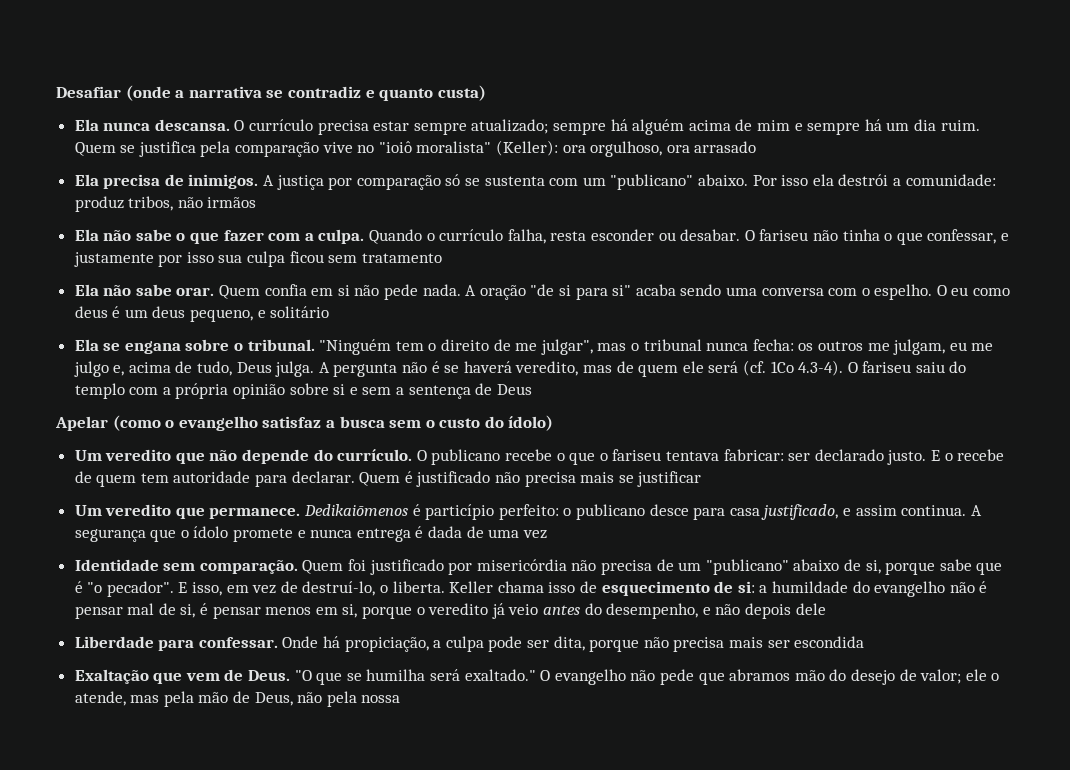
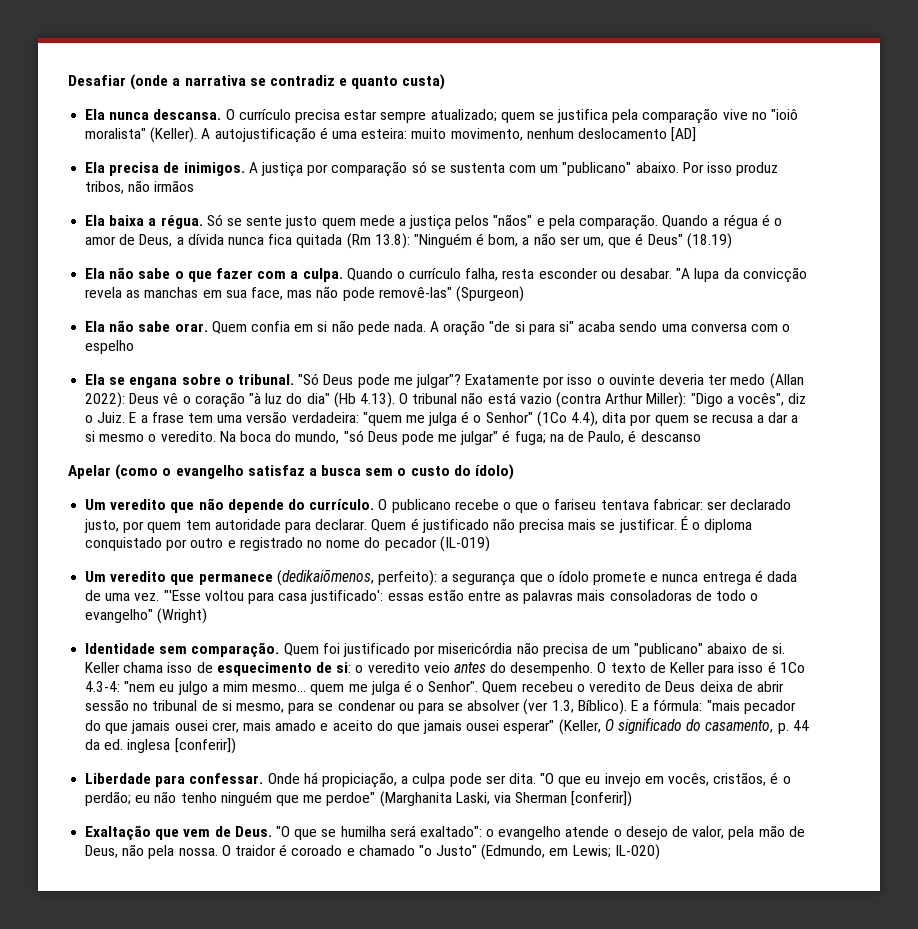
[553,119,980,135] [74,142,116,156] sempre há alguém acima de mim e sempre há um dia ruim. Quem -> [500,112,535,123] quem
[496,140,757,157] (Keller): ora orgulhoso, ora arrasado -> [150,127,697,143] (Keller). A autojustificação é uma esteira: muito movimento, nenhum deslocamento [AD]
[812,174,996,186] ela destrói a comunidade: -> (733, 167) none
(257, 202) none -> [85,214,782,230] [85,233,732,249] // Ela baixa a régua. Só se sente justo quem mede a justiça pelos "nãos" e pela comparação. Quando a régua é o amor de Deus, a dívida nunca fica quitada (Rm 13.8): "Ninguém é bom, a não ser um, que é Deus" (18.19)
[744,229,1009,245] [73,251,442,267] O fariseu não tinha o que confessar, e justamente por isso sua culpa ficou sem tratamento -> [676,267,807,283] [85,286,524,302] "A lupa da convicção revela as manchas em sua face, mas não pode removê-las" (Spurgeon)
[874,284,1011,300] [74,306,330,322] espelho. O eu como deus é um deus pequeno, e solitário -> [85,340,135,354] espelho
[319,339,994,355] [73,360,967,377] [74,383,532,399] "Ninguém tem o direito de me julgar", mas o tribunal nunca fecha: os outros me julgam, eu me julgo e, acima de tudo, Deus julga. A pergunta não é se haverá veredito, mas de quem ele será (cf. 1Co 4.3-4). O fariseu saiu do templo com a própria opinião sobre si e sem a sentença de Deus -> [298,373,804,389] [85,392,807,408] [85,411,799,427] [85,430,701,445] "Só Deus pode me julgar"? Exatamente por isso o ouvinte deveria ter medo (Allan 2022): Deus vê o coração "à luz do dia" (Hb 4.13). O tribunal não está vazio (contra Arthur Miller): "Digo a vocês", diz o Juiz. E a frase tem uma versão verdadeira: "quem me julga é o Senhor" (1Co 4.4), dita por quem se recusa a dar a si mesmo o veredito. Na boca do mundo, "só Deus pode me julgar" é fuga; na de Paulo, é descanso
[887,449,1005,465] [74,471,92,483] justo. E o recebe de -> [84,519,145,533] justo, por
[637,471,702,487] [74,504,982,520] justificar // Um veredito que permanece. Dedikaiōmenos é particípio perfeito: o publicano desce para casa justificado, e assim continua. A -> [618,516,753,533] [85,536,490,552] [85,570,449,586] justificar. É o diploma conquistado por outro e registrado no nome do pecador (IL-019) // Um veredito que permanece (dedikaiōmenos, perfeito): a
[522,530,547,539] vez -> [134,589,759,604] [85,608,208,624] vez. "'Esse voltou para casa justificado': essas estão entre as palavras mais consoladoras de todo o evangelho" (Wright)
[865,559,1003,575] [74,581,445,597] si, porque sabe que é "o pecador". E isso, em vez de destruí-lo, o liberta. -> [771,643,785,654] si.
[759,581,988,597] [74,603,505,619] a humildade do evangelho não é pensar mal de si, é pensar menos em si, porque o veredito já -> [355,662,420,673] o veredito
[606,603,826,619] desempenho, e não depois dele -> [510,661,805,676] [85,680,784,695] [85,699,796,715] [85,717,809,735] [85,738,236,754] desempenho. O texto de Keller para isso é 1Co 4.3-4: "nem eu julgo a mim mesmo… quem me julga é o Senhor". Quem recebeu o veredito de Deus deixa de abrir sessão no tribunal de si mesmo, para se condenar ou para se absolver (ver 1.3, Bíblico). E a fórmula: "mais pecador do que jamais ousei crer, mais amado e aceito do que jamais ousei esperar" (Keller, O significado do casamento, p. 44 da ed. inglesa [conferir])
[553,636,865,652] dita, porque não precisa mais ser escondida -> [508,772,791,787] [85,791,633,807] dita. "O que eu invejo em vocês, cristãos, é o perdão; eu não tenho ninguém que me perdoe" (Marghanita Laski, via Sherman [conferir])
[464,669,1000,685] [74,691,160,706] exaltado." O evangelho não pede que abramos mão do desejo de valor; ele o atende, mas -> [419,826,725,840] exaltado": o evangelho atende o desejo de valor,
[361,695,401,703] nossa -> [178,844,660,860] nossa. O traidor é coroado e chamado "o Justo" (Edmundo, em Lewis; IL-020)

